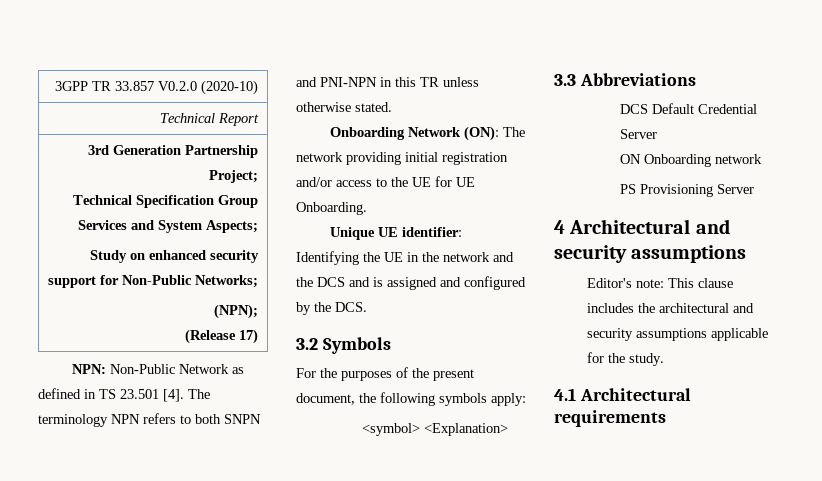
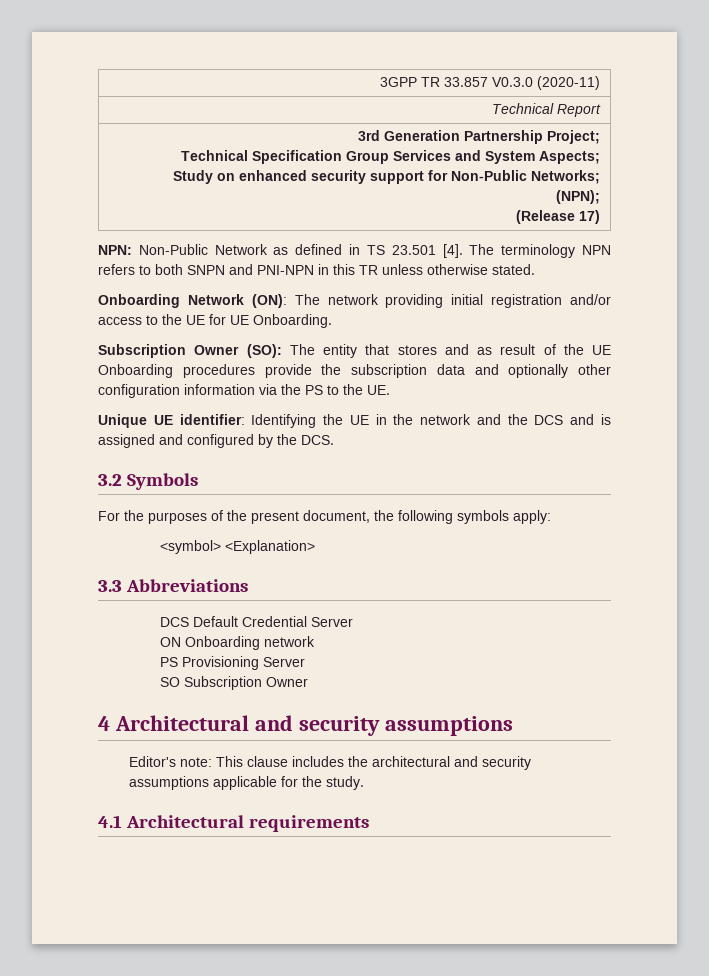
[158,80,259,95] V0.2.0 (2020-10) -> [491,76,600,90] V0.3.0 (2020-11)
(367, 208) none -> [98,344,611,358] [98,364,611,378] [98,384,390,398] // Subscription Owner (SO): The entity that stores and as result of the UE Onboarding procedures provide the subscription data and optionally other configuration information via the PS to the UE.
(755, 189) none -> [159,676,308,690] // SO Subscription Owner

